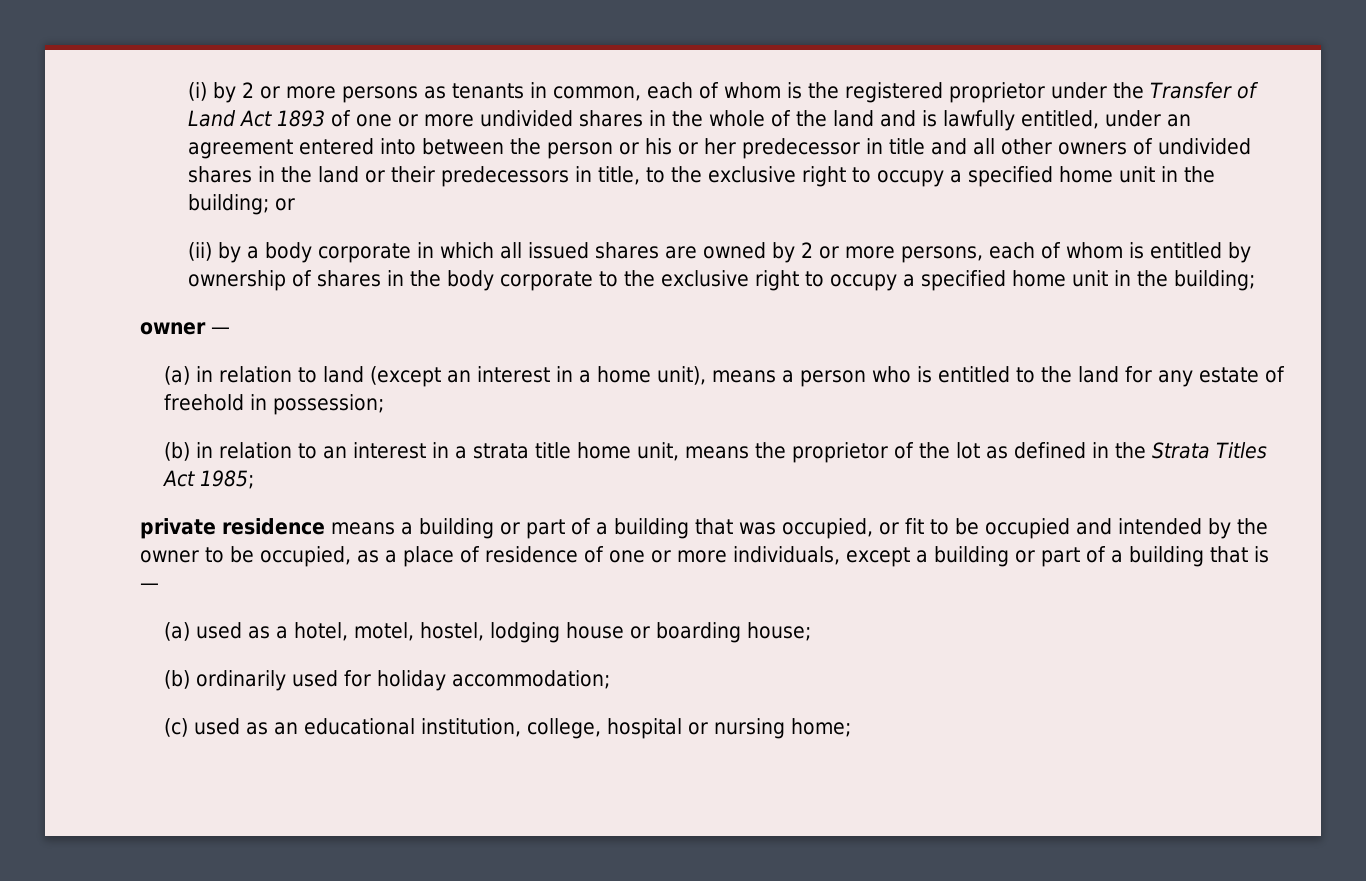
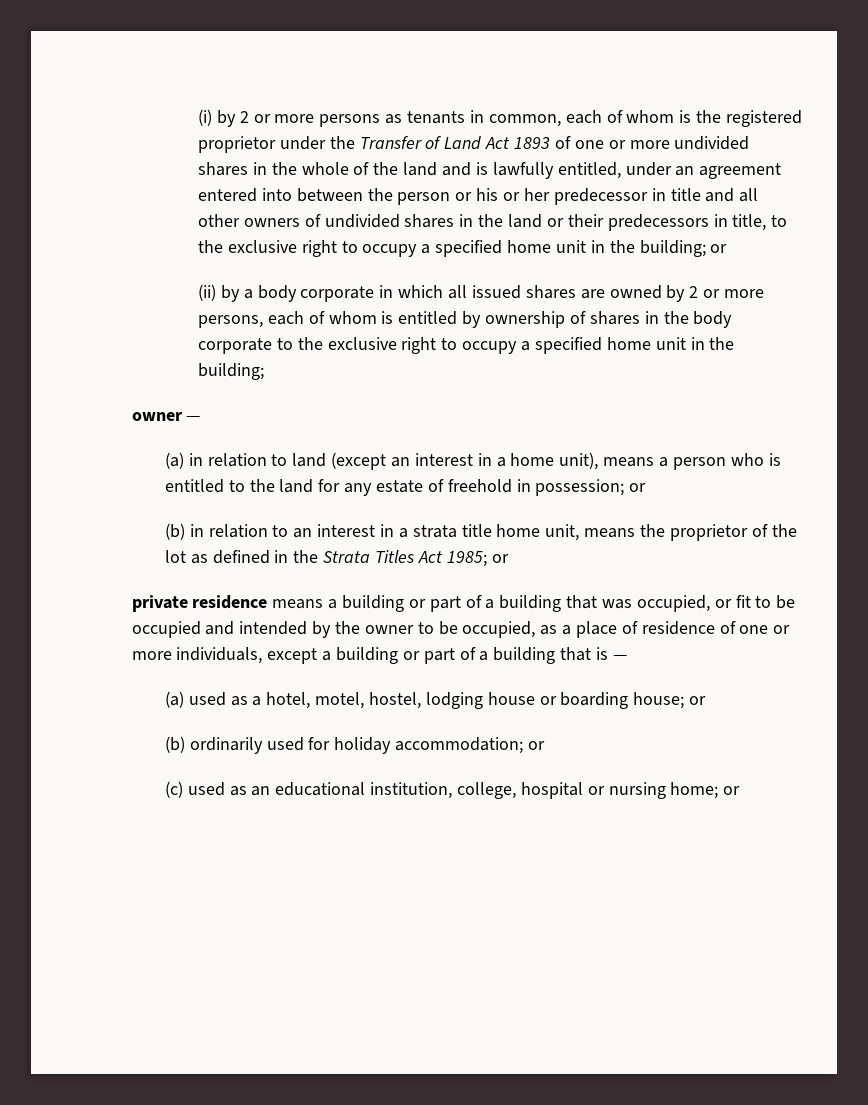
(384, 404) none -> [629,483,647,492] or
(254, 479) none -> [491,554,509,563] or
(811, 631) none -> [689,696,707,705] or
(610, 679) none -> [527,741,545,750] or
(851, 727) none -> [723,786,741,795] or

